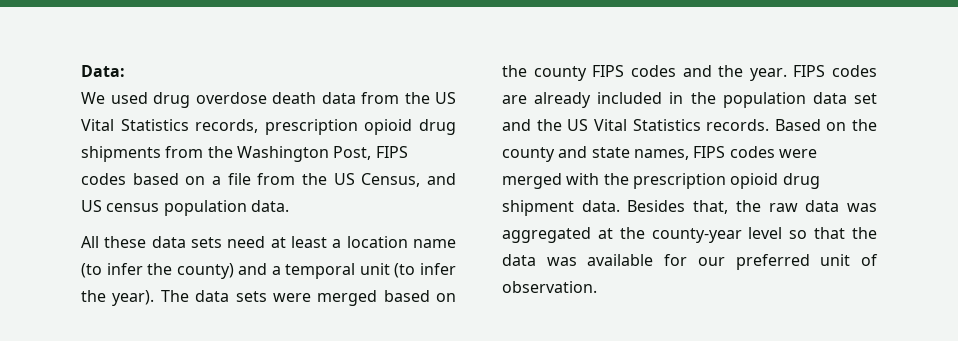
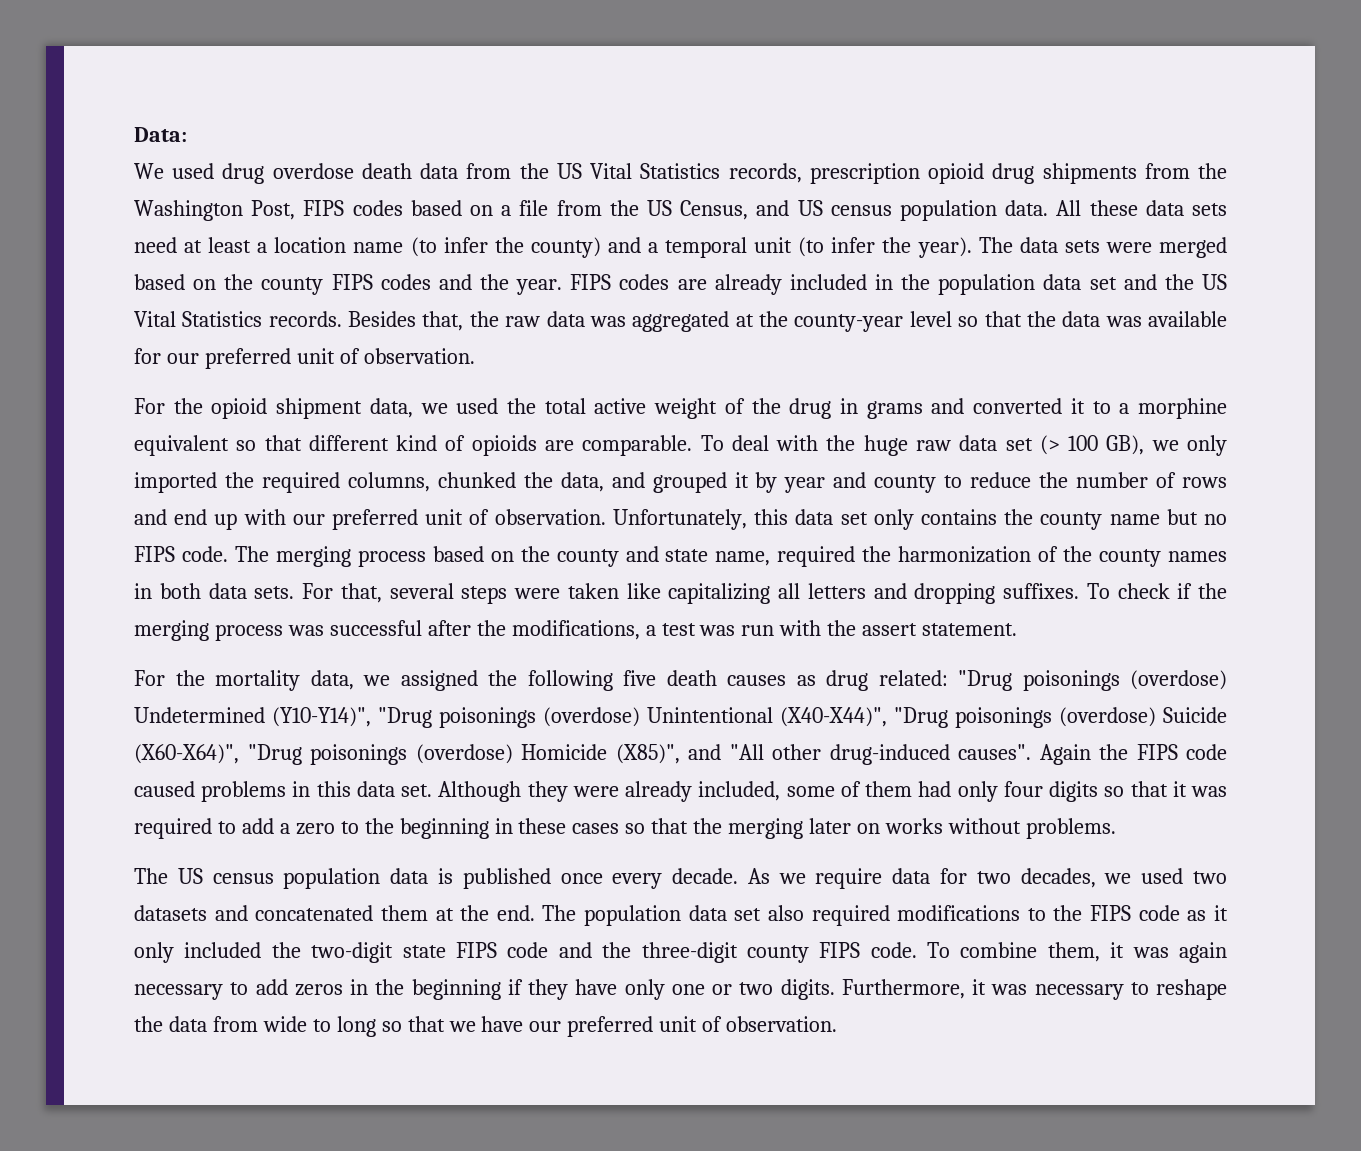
(289, 206) // -> (1049, 208) none
[774,119,877,131] [502,146,817,162] [502,173,820,189] [502,200,620,216] Based on the county and state names, FIPS codes were merged with the prescription opioid drug shipment data. -> (342, 319) none
(597, 287) none -> [134,398,1227,419] [134,435,1228,456] [134,472,1227,493] [134,509,1228,530] [134,546,1227,567] [134,583,1227,604] [134,620,1018,641] [134,670,1227,691] [134,707,1227,728] [134,744,1227,765] [134,781,1227,802] [134,818,1116,839] [134,868,1227,889] [134,905,1228,926] [134,942,1228,963] [134,979,1227,1000] [134,1016,838,1037] // For the opioid shipment data, we used the total active weight of the drug in grams and converted it to a morphine equivalent so that different kind of opioids are comparable. To deal with the huge raw data set (> 100 GB), we only imported the required columns, chunked the data, and grouped it by year and county to reduce the number of rows and end up with our preferred unit of observation. Unfortunately, this data set only contains the county name but no FIPS code. The merging process based on the county and state name, required the harmonization of the county names in both data sets. For that, several steps were taken like capitalizing all letters and dropping suffixes. To check if the merging process was successful after the modifications, a test was run with the assert statement. // For the mortality data, we assigned the following five death causes as drug related: "Drug poisonings (overdose) Undetermined (Y10-Y14)", "Drug poisonings (overdose) Unintentional (X40-X44)", "Drug poisonings (overdose) Suicide (X60-X64)", "Drug poisonings (overdose) Homicide (X85)", and "All other drug-induced causes". Again the FIPS code caused problems in this data set. Although they were already included, some of them had only four digits so that it was required to add a zero to the beginning in these cases so that the merging later on works without problems. // The US census population data is published once every decade. As we require data for two decades, we used two datasets and concatenated them at the end. The population data set also required modifications to the FIPS code as it only included the two-digit state FIPS code and the three-digit county FIPS code. To combine them, it was again necessary to add zeros in the beginning if they have only one or two digits. Furthermore, it was necessary to reshape the data from wide to long so that we have our preferred unit of observation.

